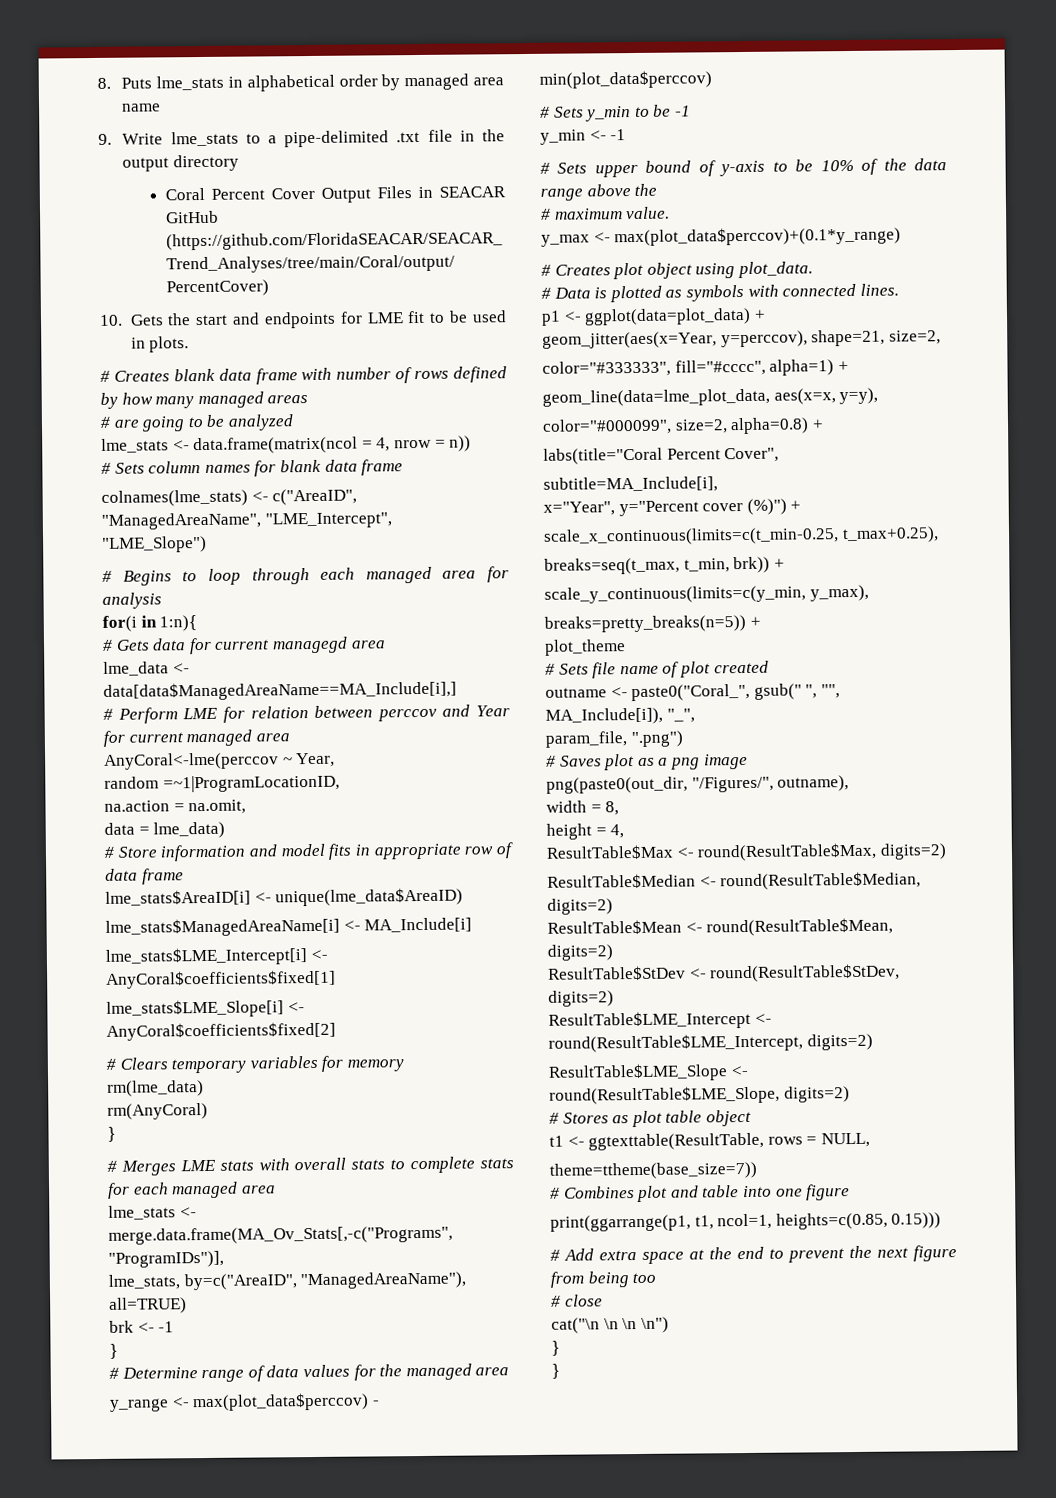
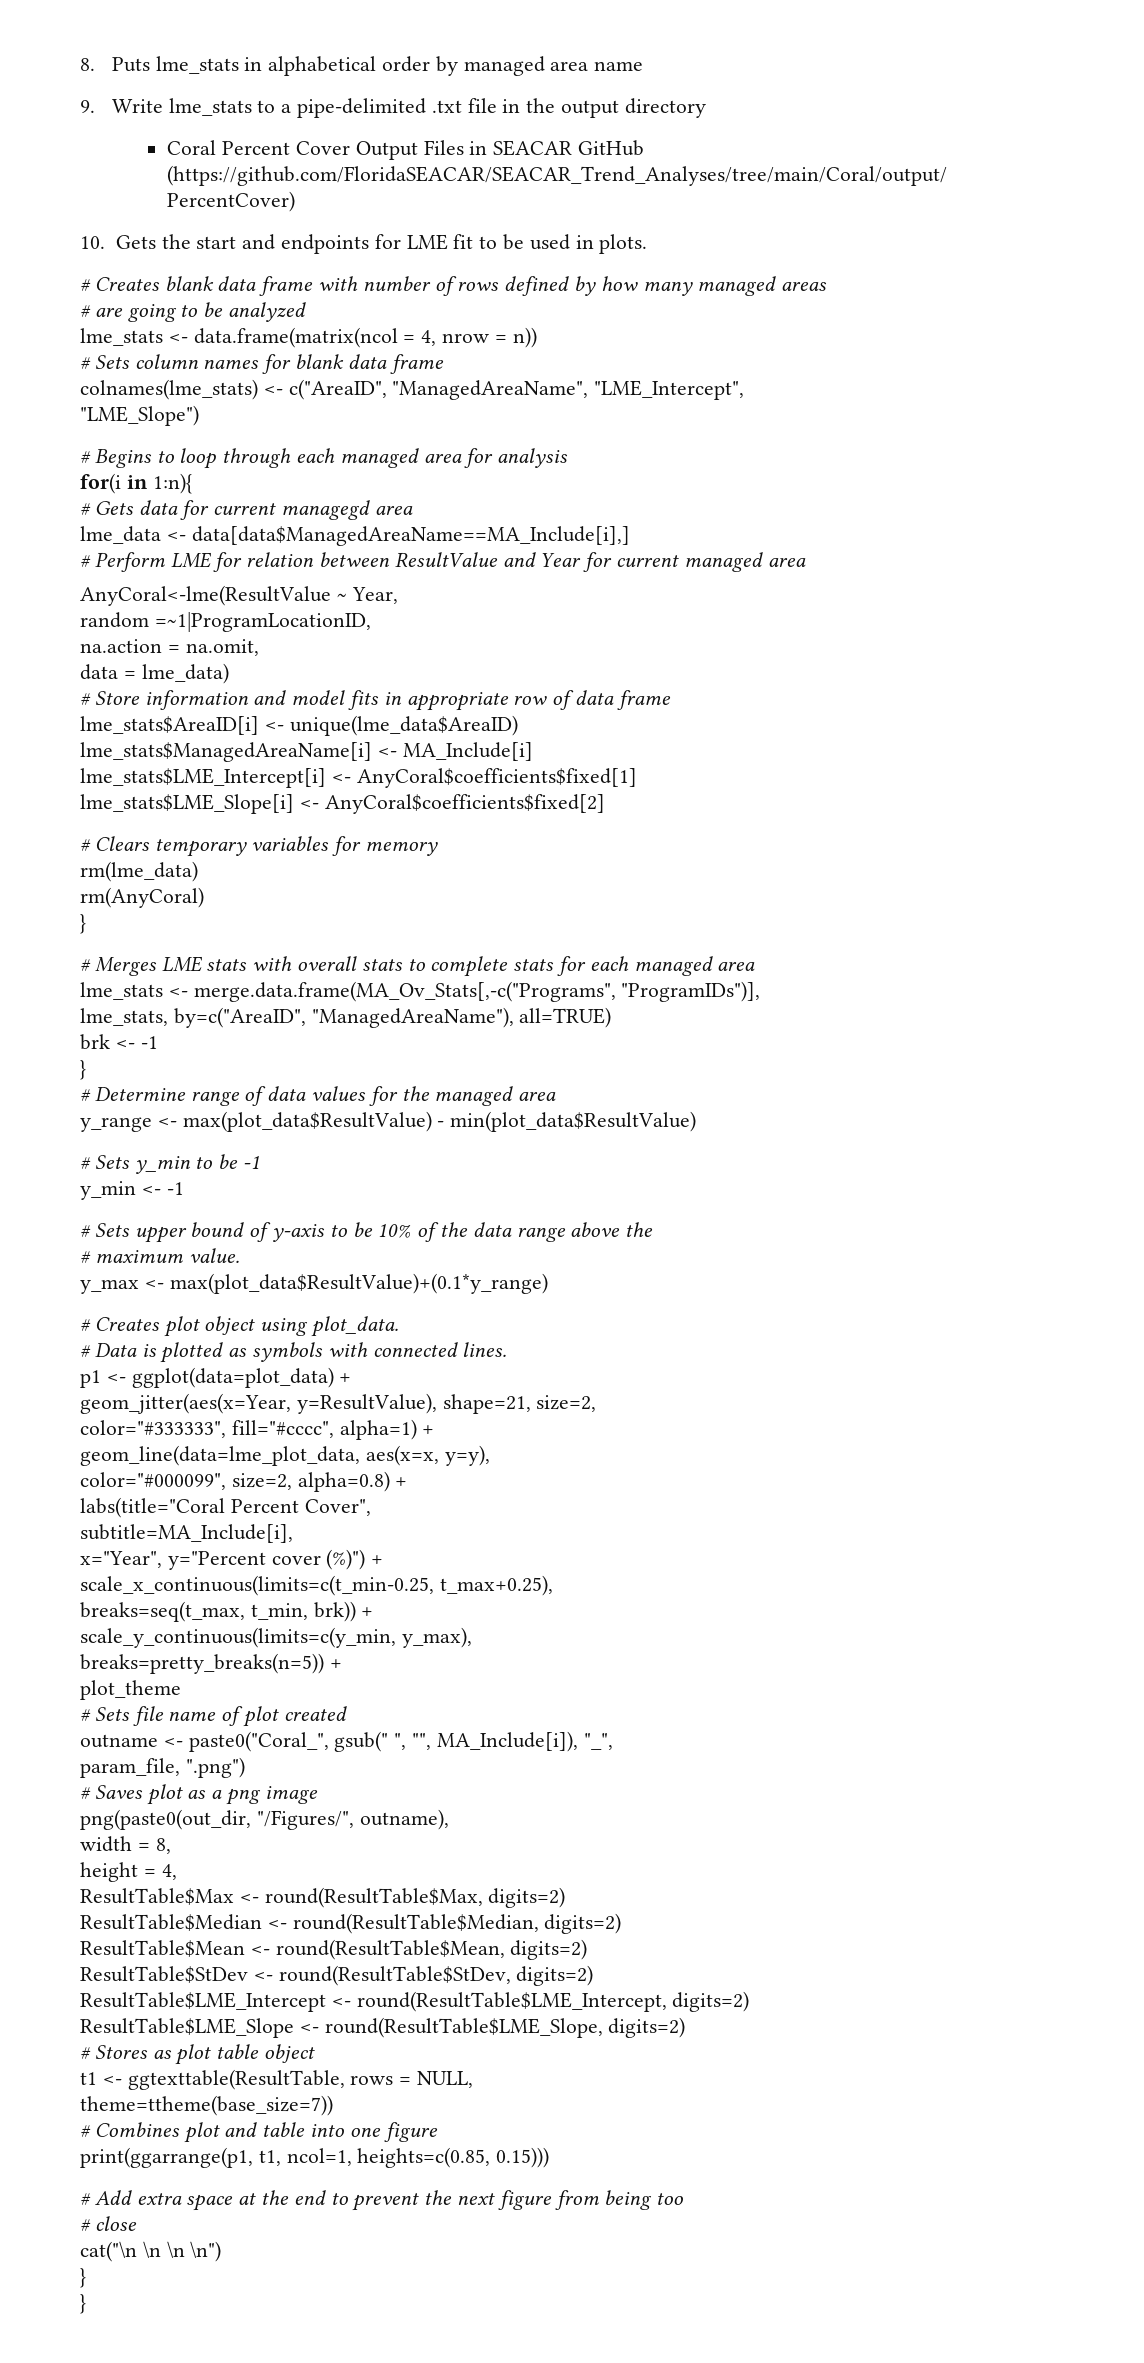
[377,708,437,722] perccov -> [394,552,498,568] ResultValue
[104,752,279,770] AnyCoral<-lme(perccov -> [80,585,331,606] AnyCoral<-lme(ResultValue
[192,1392,380,1412] [539,70,712,89] max(plot_data$perccov) - min(plot_data$perccov) -> [182,1111,697,1132] max(plot_data$ResultValue) - min(plot_data$ResultValue)
[614,226,902,247] max(plot_data$perccov)+(0.1*y_range) -> [169,1273,548,1294] max(plot_data$ResultValue)+(0.1*y_range)
[720,330,808,348] y=perccov), -> [296,1393,437,1414] y=ResultValue),

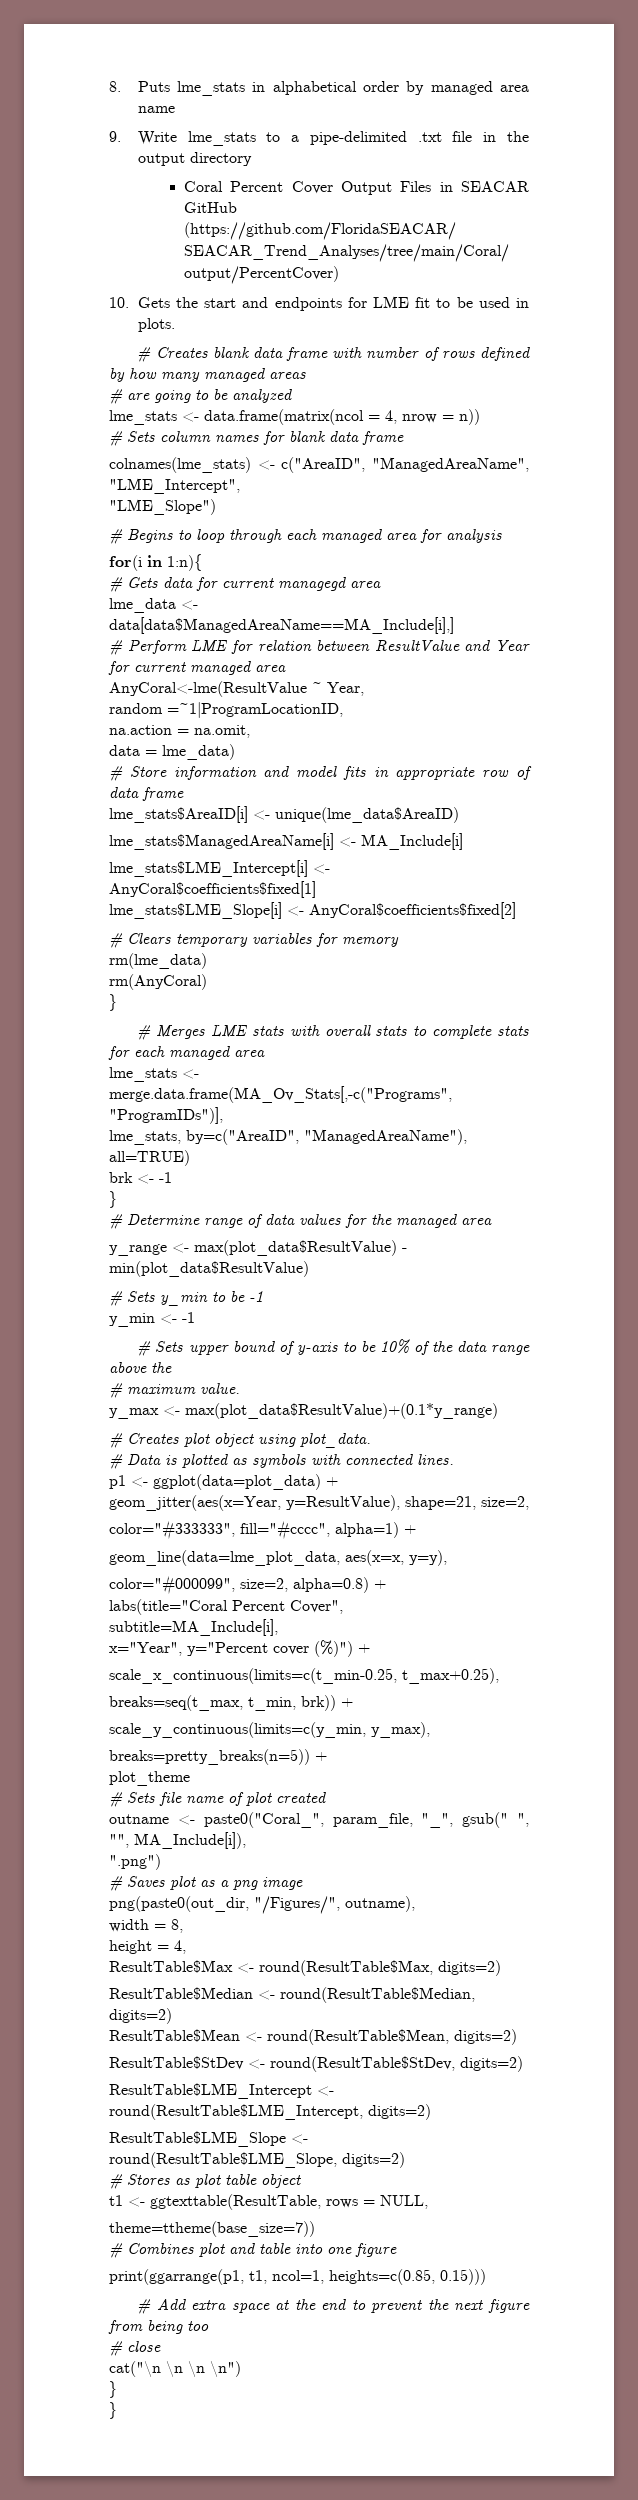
(329, 1741) none -> [332,1813,454,1828] param_file, "_",
[583,1733,613,1750] [80,1758,180,1778] "_", // param_file, -> (246, 1840) //

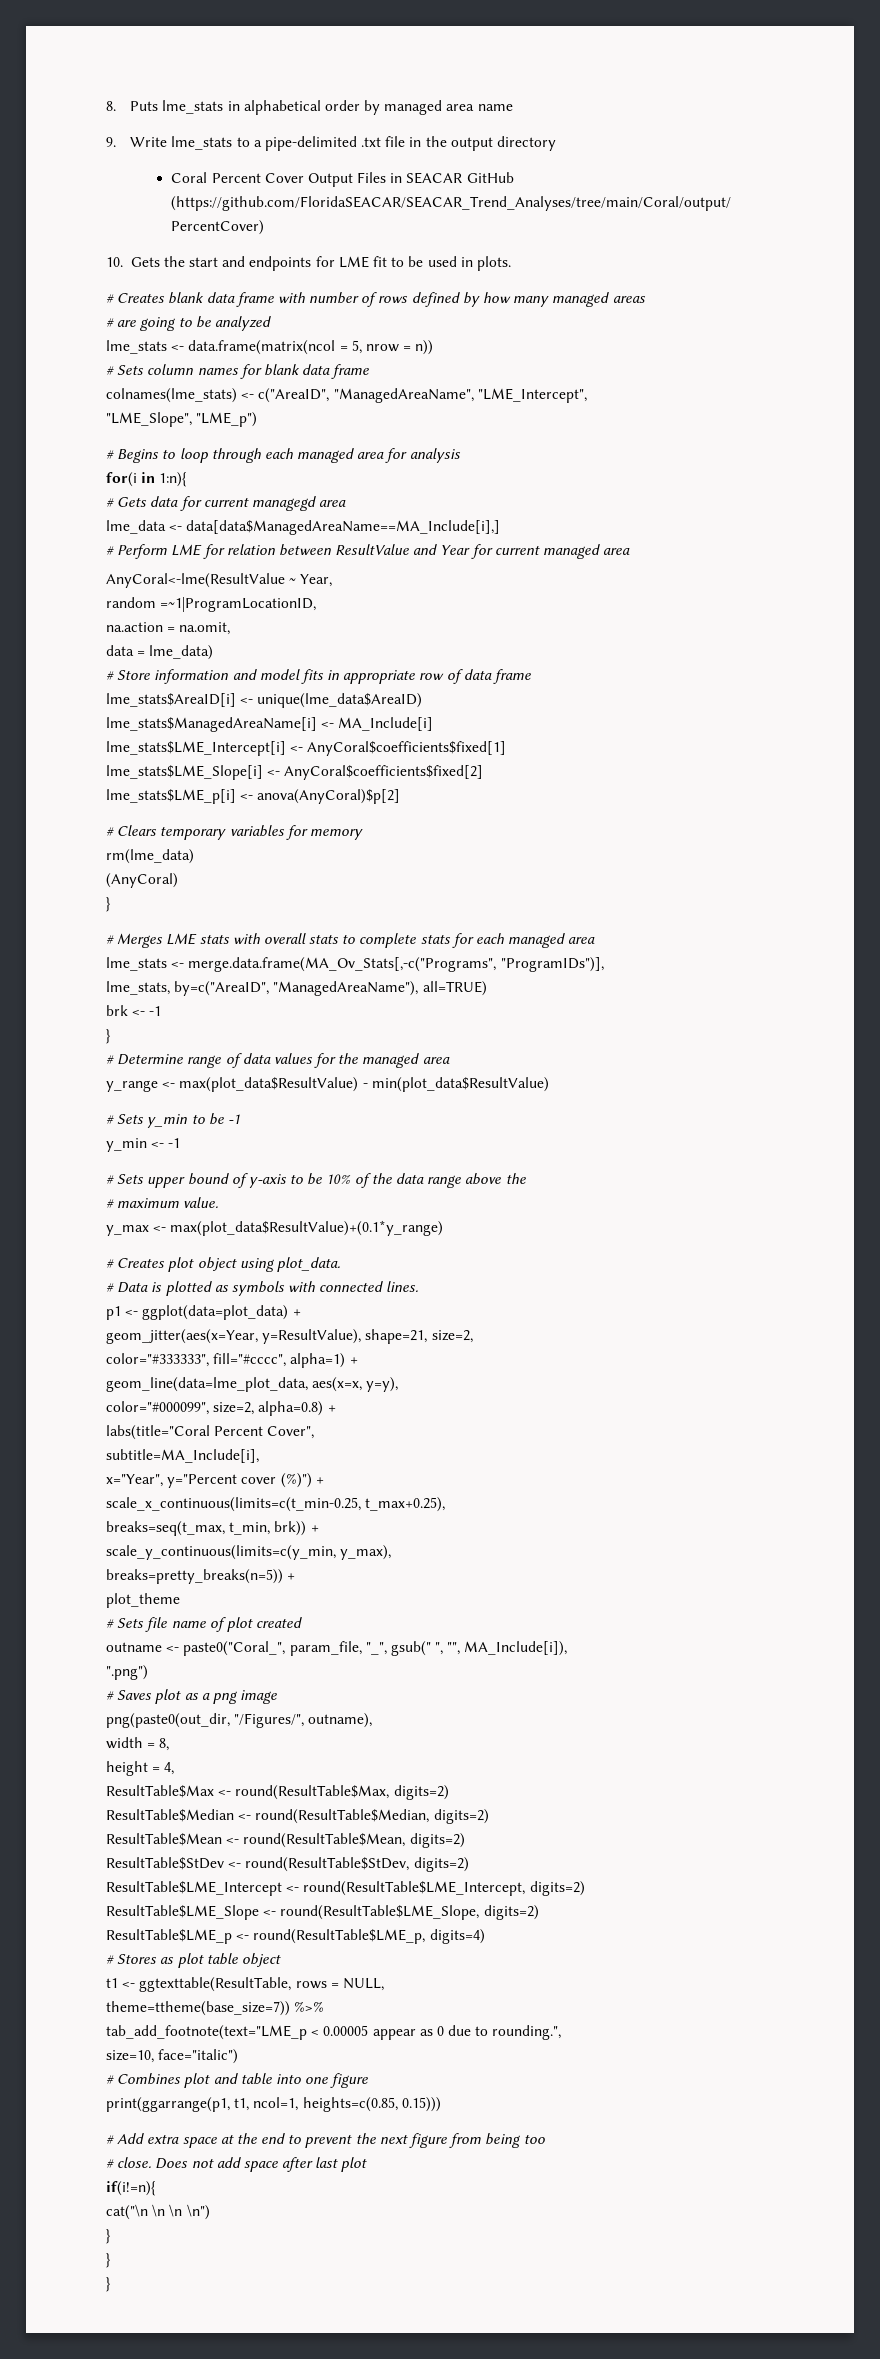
[385,410,397,424] 4, -> [351,340,362,354] 5,
[109,499,216,515] "LME_Slope") -> [106,412,258,427] "LME_Slope", "LME_p")
(516, 910) none -> [106,789,401,804] // lme_stats$LME_p[i] <- anova(AnyCoral)$p[2]
[109,974,207,990] rm(AnyCoral) -> [106,873,178,888] (AnyCoral)
(405, 2160) none -> [106,1929,485,1944] // ResultTable$LME_p <- round(ResultTable$LME_p, digits=4)
(315, 2229) none -> [294,2001,325,2012] [106,2025,562,2040] [106,2049,239,2064] %>% // tab_add_footnote(text="LME_p < 0.00005 appear as 0 due to rounding.", // size=10, face="italic")
[127,2341,161,2352] close -> [117,2157,368,2172] [106,2181,156,2196] close. Does not add space after last plot // if(i!=n){
(117, 2410) none -> [106,2277,111,2292] // }

